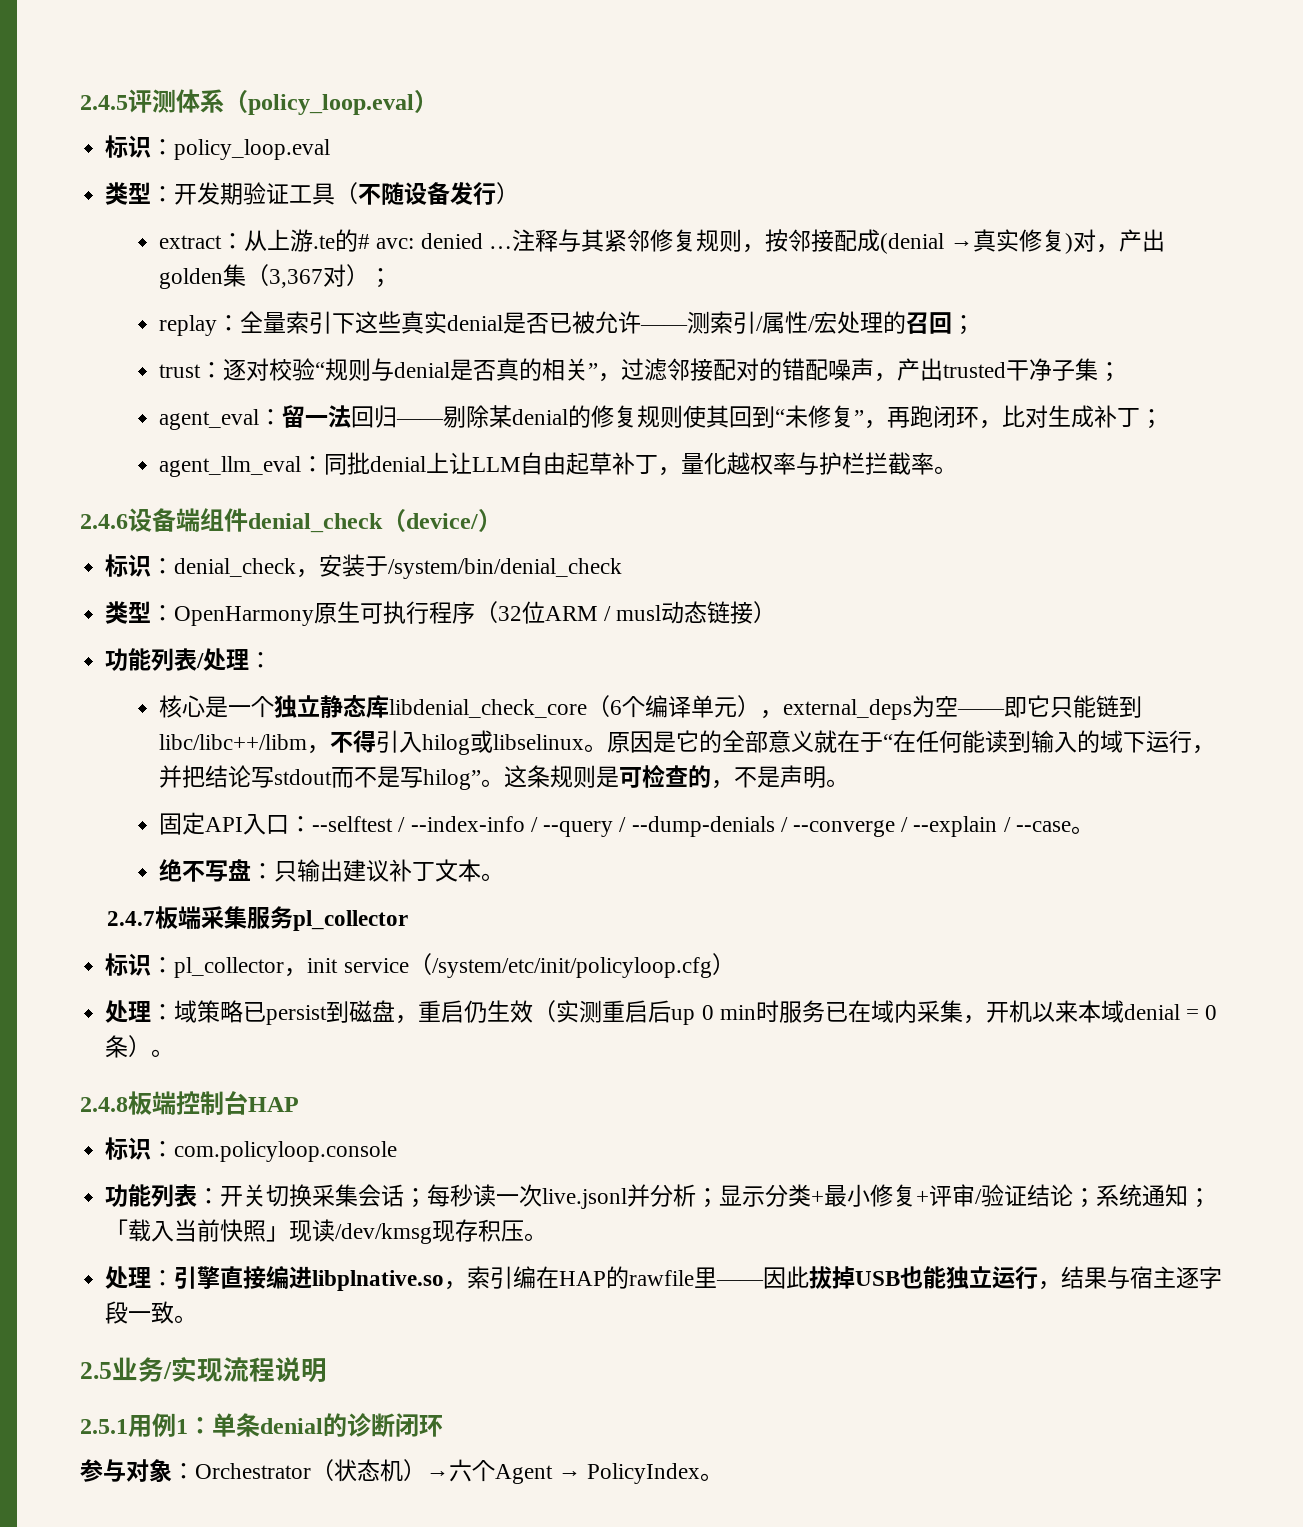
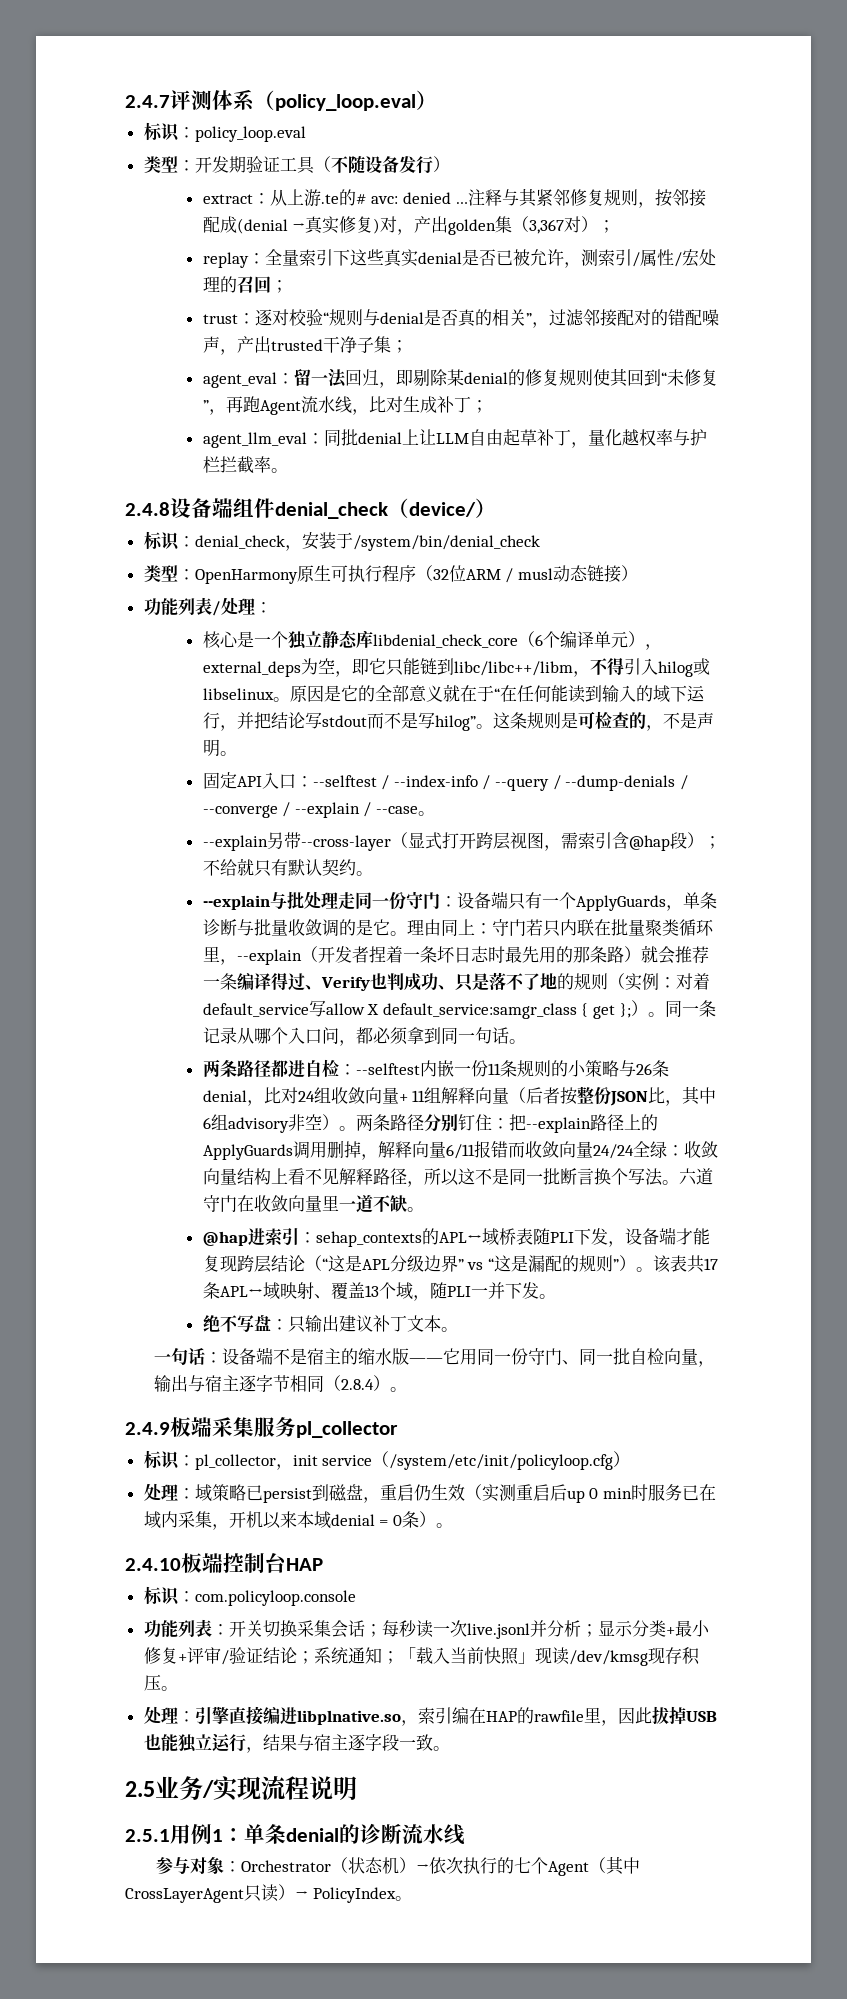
[80,95,128,110] 2.4.5 -> [125,95,170,108] 2.4.7
[640,325,689,331] —— -> [563,262,581,268] ，
[396,419,445,425] —— -> [378,369,413,388] ，即
[933,405,980,428] 闭环 -> [259,396,352,415] Agent流水线
[80,514,128,529] 2.4.6 -> [125,502,170,516] 2.4.8
[957,709,1006,715] —— -> [334,671,352,677] ，
(1094, 830) none -> [202,832,721,851] [202,858,373,877] [202,891,717,911] [202,919,714,937] [202,945,709,965] [202,972,710,991] [202,1000,716,1019] [202,1027,526,1046] [202,1059,669,1078] [202,1086,717,1106] [202,1114,658,1133] [202,1140,718,1160] [202,1168,713,1187] [202,1194,424,1213] [202,1227,710,1247] [202,1255,718,1273] [202,1282,556,1301] // --explain另带--cross-layer（显式打开跨层视图，需索引含@hap段）；不给就只有默认契约。 // --explain与批处理走同一份守门：设备端只有一个ApplyGuards，单条诊断与批量收敛调的是它。理由同上：守门若只内联在批量聚类循环里，--explain（开发者捏着一条坏日志时最先用的那条路）就会推荐一条编译得过、Verify也判成功、只是落不了地的规则（实例：对着default_service写allow X default_service:samgr_class { get };）。同一条记录从哪个入口问，都必须拿到同一句话。 // 两条路径都进自检：--selftest内嵌一份11条规则的小策略与26条denial，比对24组收敛向量+ 11组解释向量（后者按整份JSON比，其中6组advisory非空）。两条路径分别钉住：把--explain路径上的ApplyGuards调用删掉，解释向量6/11报错而收敛向量24/24全绿：收敛向量结构上看不见解释路径，所以这不是同一批断言换个写法。六道守门在收敛向量里一道不缺。 // @hap进索引：sehap_contexts的APL↔域桥表随PLI下发，设备端才能复现跨层结论（“这是APL分级边界” vs “这是漏配的规则”）。该表共17条APL↔域映射、覆盖13个域，随PLI一并下发。
[106,911,155,926] 2.4.7 -> [154,1347,716,1367] [154,1375,408,1392] [125,1422,170,1435] 一句话：设备端不是宿主的缩水版——它用同一份守门、同一批自检向量，输出与宿主逐字节相同（2.8.4）。 // 2.4.9
[80,1097,128,1112] 2.4.8 -> [125,1558,181,1571] 2.4.10
[716,1280,765,1286] —— -> [600,1720,618,1726] ，
[395,1413,443,1437] 闭环 -> [402,1824,465,1845] 流水线
[449,1459,553,1484] 六个Agent -> [429,1856,641,1876] [125,1884,295,1903] 依次执行的七个Agent（其中CrossLayerAgent只读）

